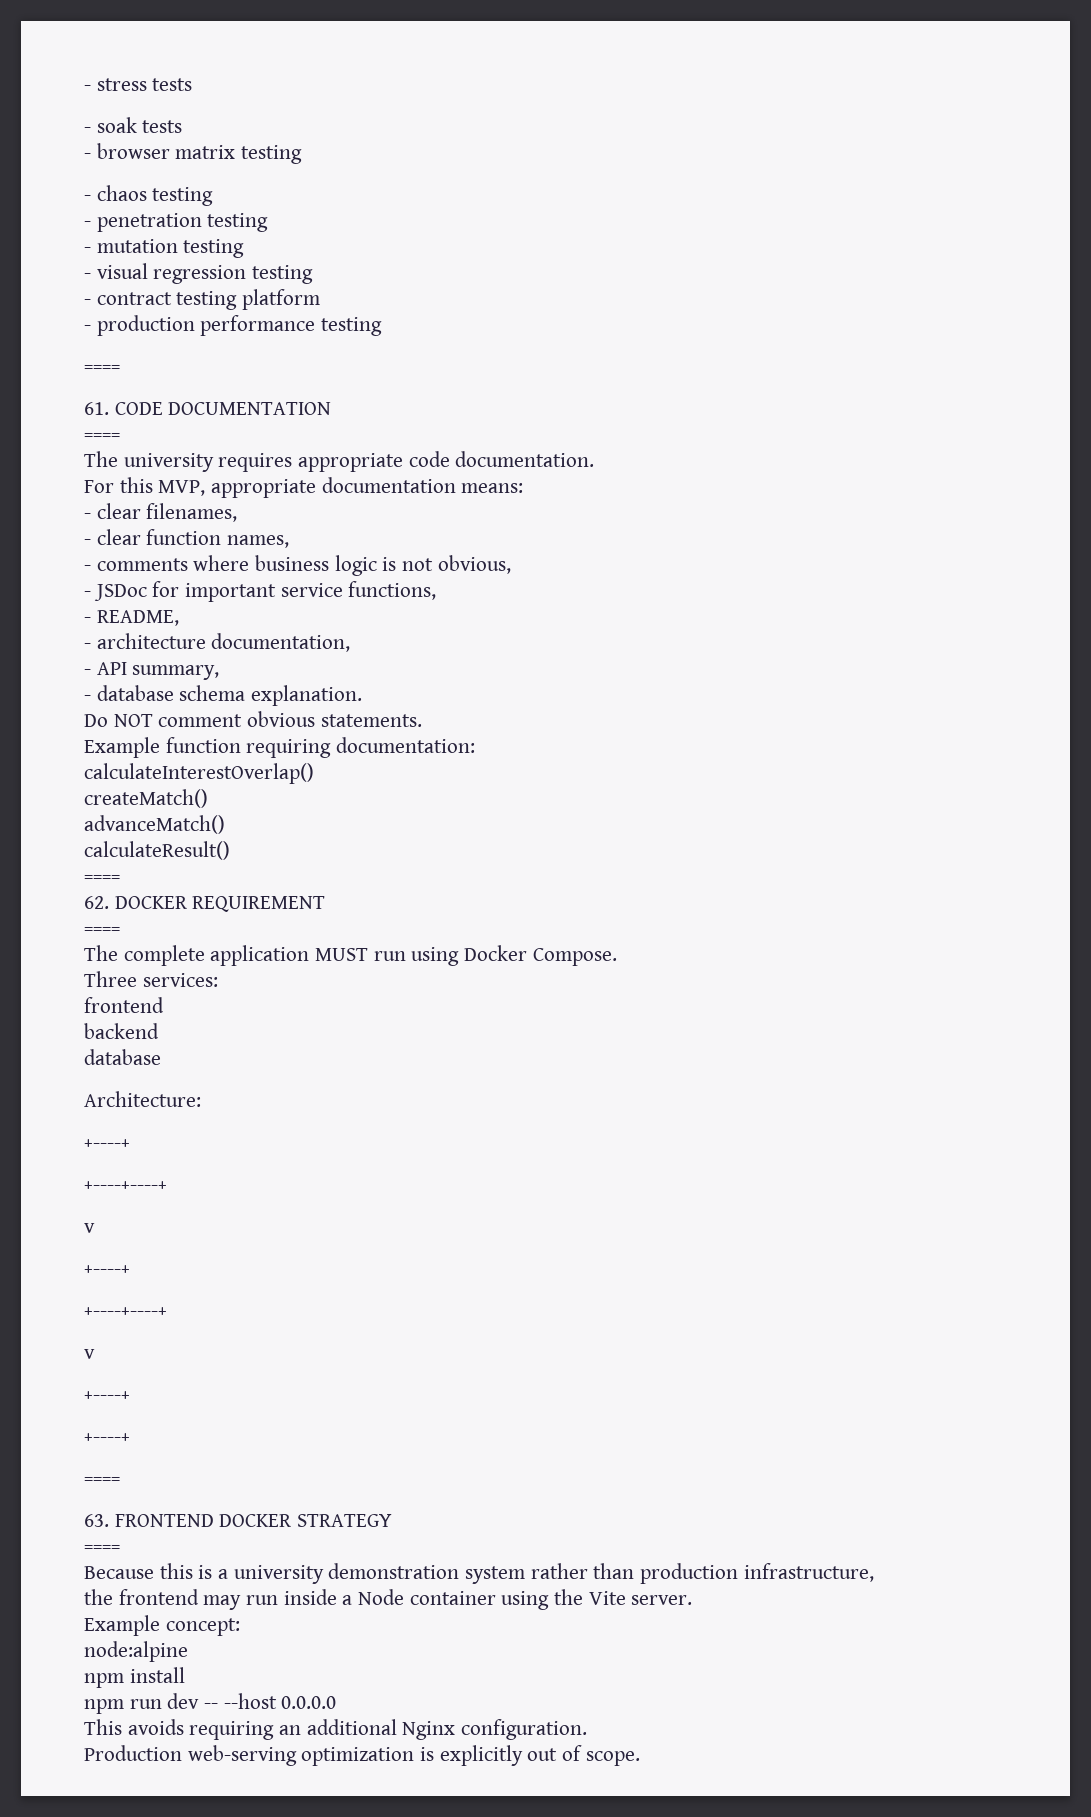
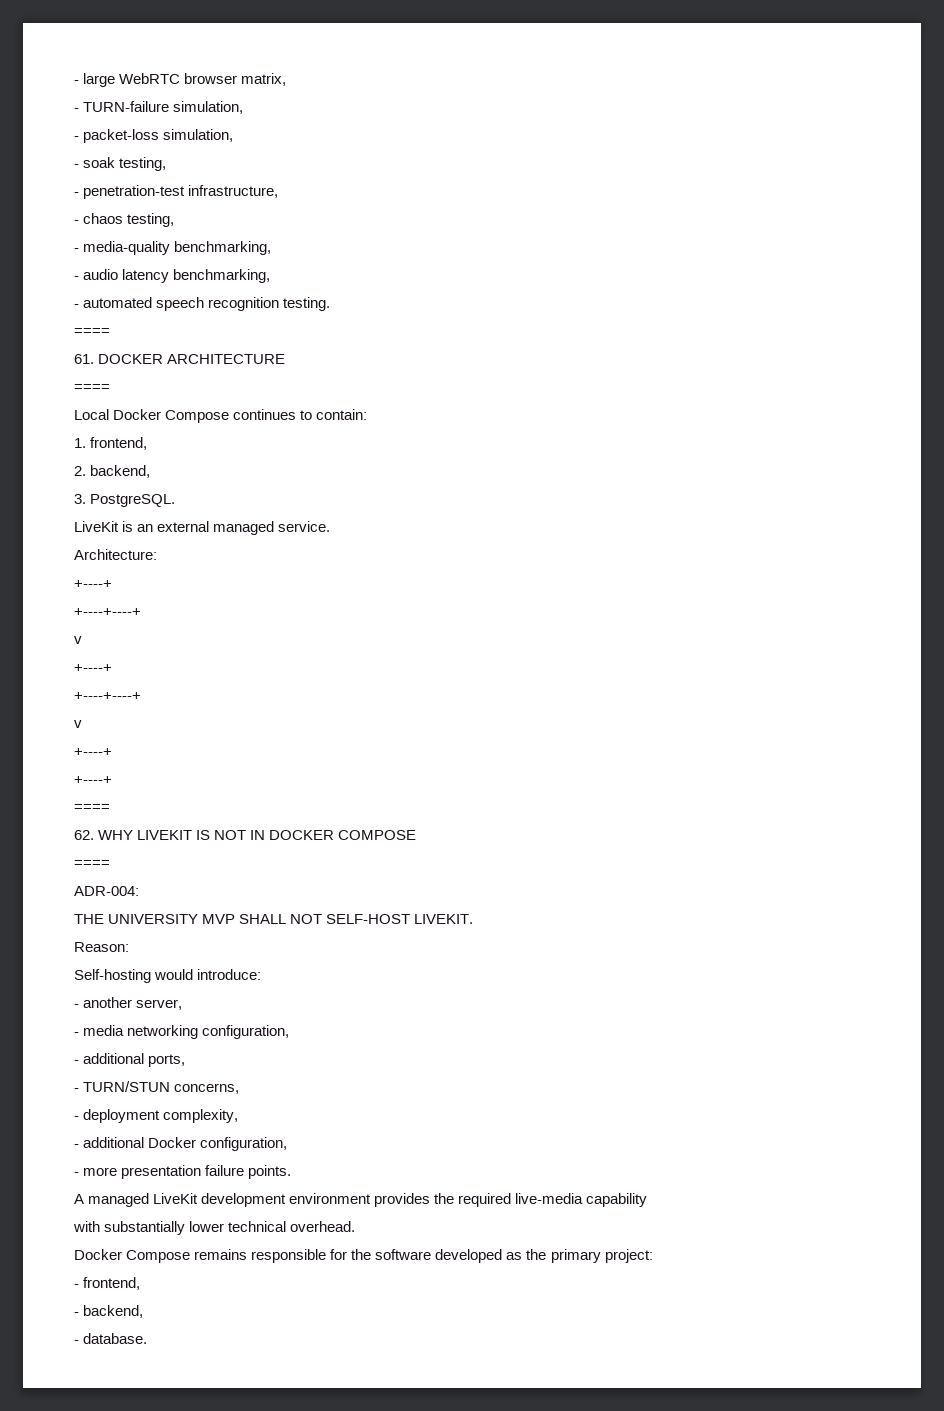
[84,78,193,91] - stress tests -> [74,73,287,87] [74,101,244,114] [74,129,234,143] - large WebRTC browser matrix, // - TURN-failure simulation, // - packet-loss simulation,
[142,120,183,133] [84,143,303,164] tests // - browser matrix testing -> [119,157,167,171] [74,185,279,199] testing, // - penetration-test infrastructure,
[152,187,214,206] [84,213,269,232] [84,239,245,258] [84,263,314,284] [84,289,321,310] [84,315,383,336] testing // - penetration testing // - mutation testing // - visual regression testing // - contract testing platform // - production performance testing -> [127,213,175,227] [74,241,272,255] [74,269,271,283] [74,297,331,311] testing, // - media-quality benchmarking, // - audio latency benchmarking, // - automated speech recognition testing.
[114,402,332,415] [84,433,120,441] [84,451,595,472] [84,477,524,498] [84,503,238,522] [84,529,290,548] [84,555,511,576] [84,581,437,602] [84,610,179,626] [84,633,351,652] [84,662,220,680] [84,685,363,706] [84,711,422,727] [84,737,476,758] [84,763,314,784] [84,789,208,808] [84,815,225,834] [84,841,230,860] [84,875,120,883] [84,896,326,912] [84,927,120,935] [84,945,617,966] [84,971,218,987] [84,997,164,1013] [84,1023,159,1039] [84,1049,161,1065] CODE DOCUMENTATION // ==== // The university requires appropriate code documentation. // For this MVP, appropriate documentation means: // - clear filenames, // - clear function names, // - comments where business logic is not obvious, // - JSDoc for important service functions, // - README, // - architecture documentation, // - API summary, // - database schema explanation. // Do NOT comment obvious statements. // Example function requiring documentation: // calculateInterestOverlap() // createMatch() // advanceMatch() // calculateResult() // ==== // 62. DOCKER REQUIREMENT // ==== // The complete application MUST run using Docker Compose. // Three services: // frontend // backend // database -> [98,354,286,364] [74,384,110,392] [74,409,368,423] [74,437,148,450] [74,465,151,478] [74,494,176,507] [74,521,331,535] DOCKER ARCHITECTURE // ==== // Local Docker Compose continues to contain: // 1. frontend, // 2. backend, // 3. PostgreSQL. // LiveKit is an external managed service.
[84,1514,393,1527] [84,1545,120,1553] [84,1563,874,1584] [84,1589,693,1610] [84,1615,240,1636] [84,1641,188,1662] [84,1667,185,1688] [84,1693,337,1714] [84,1719,588,1740] [84,1745,640,1766] 63. FRONTEND DOCKER STRATEGY // ==== // Because this is a university demonstration system rather than production infrastructure, // the frontend may run inside a Node container using the Vite server. // Example concept: // node:alpine // npm install // npm run dev -- --host 0.0.0.0 // This avoids requiring an additional Nginx configuration. // Production web-serving optimization is explicitly out of scope. -> [74,830,417,840] [74,860,110,868] [74,886,139,896] [74,914,474,924] [74,942,129,952] [74,969,262,983] [74,997,183,1010] [74,1025,290,1039] [74,1053,186,1067] [74,1081,240,1094] [74,1109,239,1123] [74,1137,288,1151] [74,1165,292,1179] [74,1193,648,1207] [73,1221,356,1235] [74,1249,653,1263] [74,1277,141,1290] [74,1305,144,1318] [74,1333,148,1344] 62. WHY LIVEKIT IS NOT IN DOCKER COMPOSE // ==== // ADR-004: // THE UNIVERSITY MVP SHALL NOT SELF-HOST LIVEKIT. // Reason: // Self-hosting would introduce: // - another server, // - media networking configuration, // - additional ports, // - TURN/STUN concerns, // - deployment complexity, // - additional Docker configuration, // - more presentation failure points. // A managed LiveKit development environment provides the required live-media capability // with substantially lower technical overhead. // Docker Compose remains responsible for the software developed as the primary project: // - frontend, // - backend, // - database.

